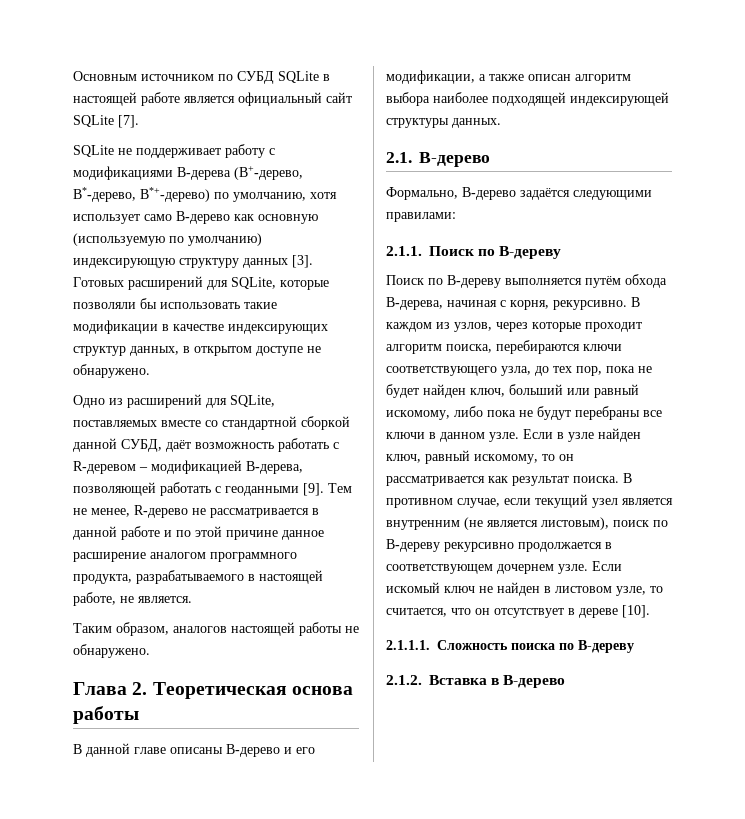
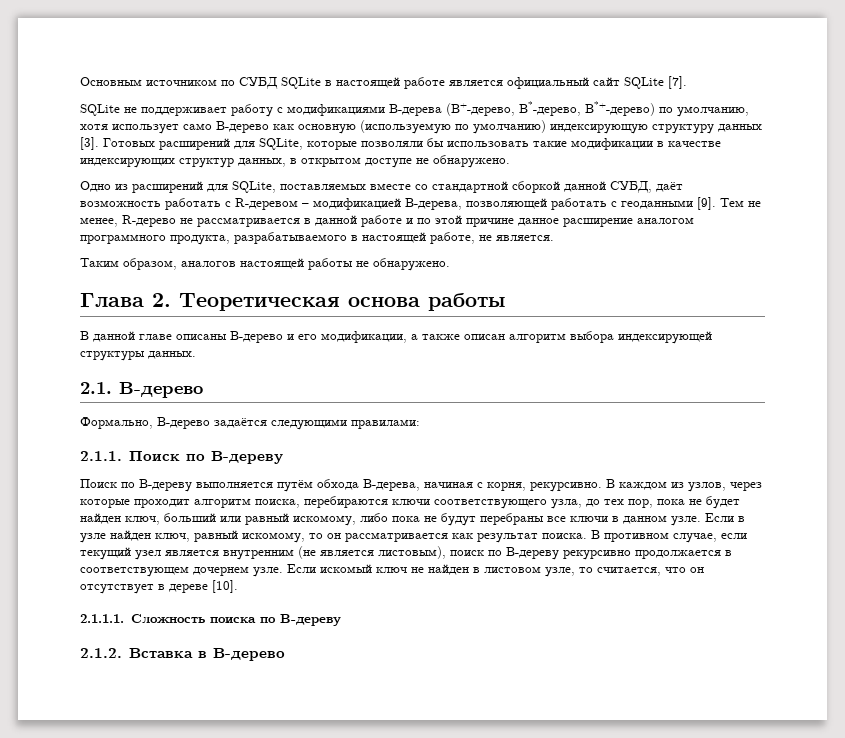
[433,92,566,106] наиболее подходящей -> (614, 337) none

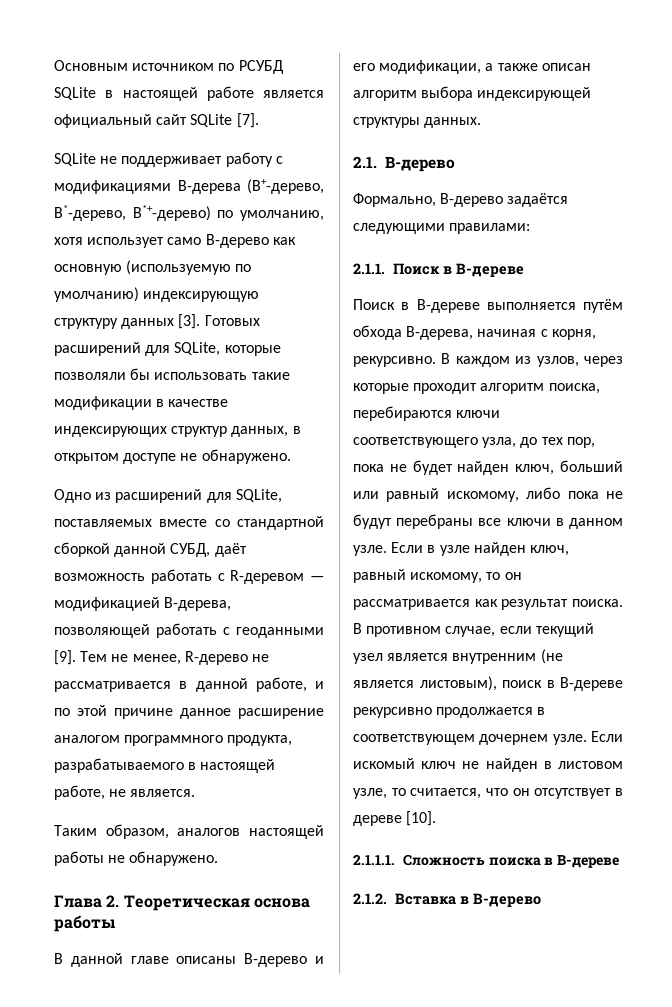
[239,77,278,89] СУБД -> [238,60,283,74] РСУБД
[302,203,309,207] – -> [310,576,324,581] —
[361,215,402,227] работе -> [255,677,307,692] работе,
[185,451,283,464] [80,479,192,492] по B-дереву // Поиск по B-дереву -> [442,263,524,277] [353,299,480,313] в B-дереве // Поиск в B-дереве
[488,547,559,560] по B-дереву -> [546,677,623,691] в B-дереве
[259,614,341,626] по B-дереву -> [544,855,620,868] в B-дереве

